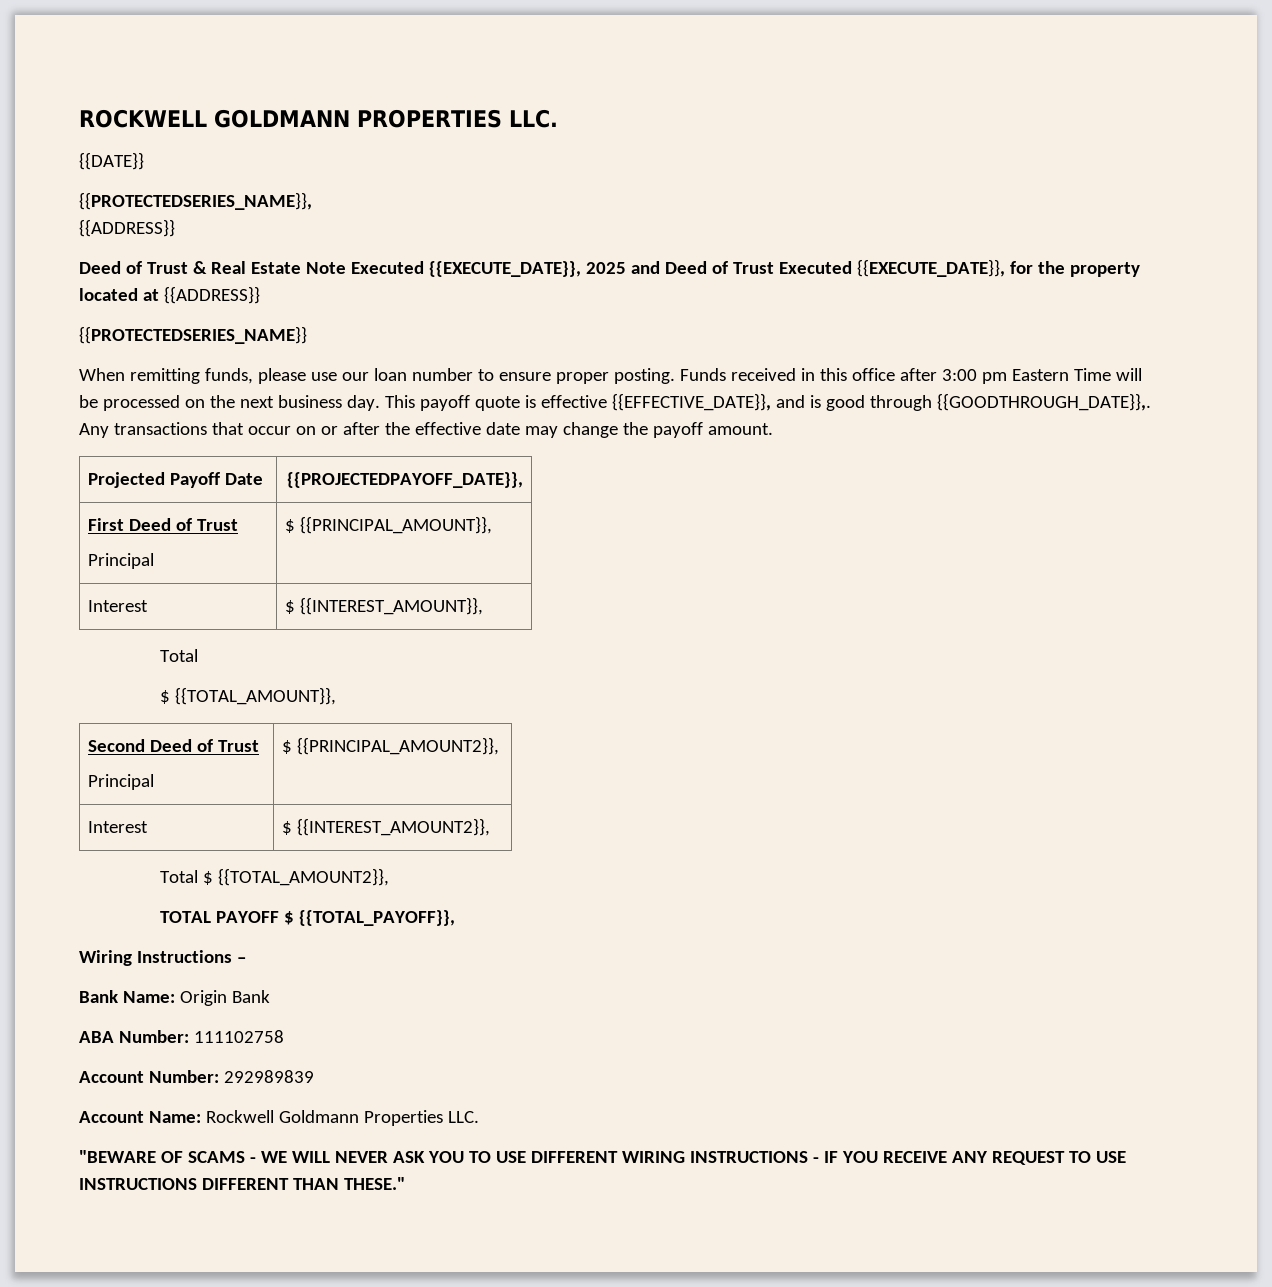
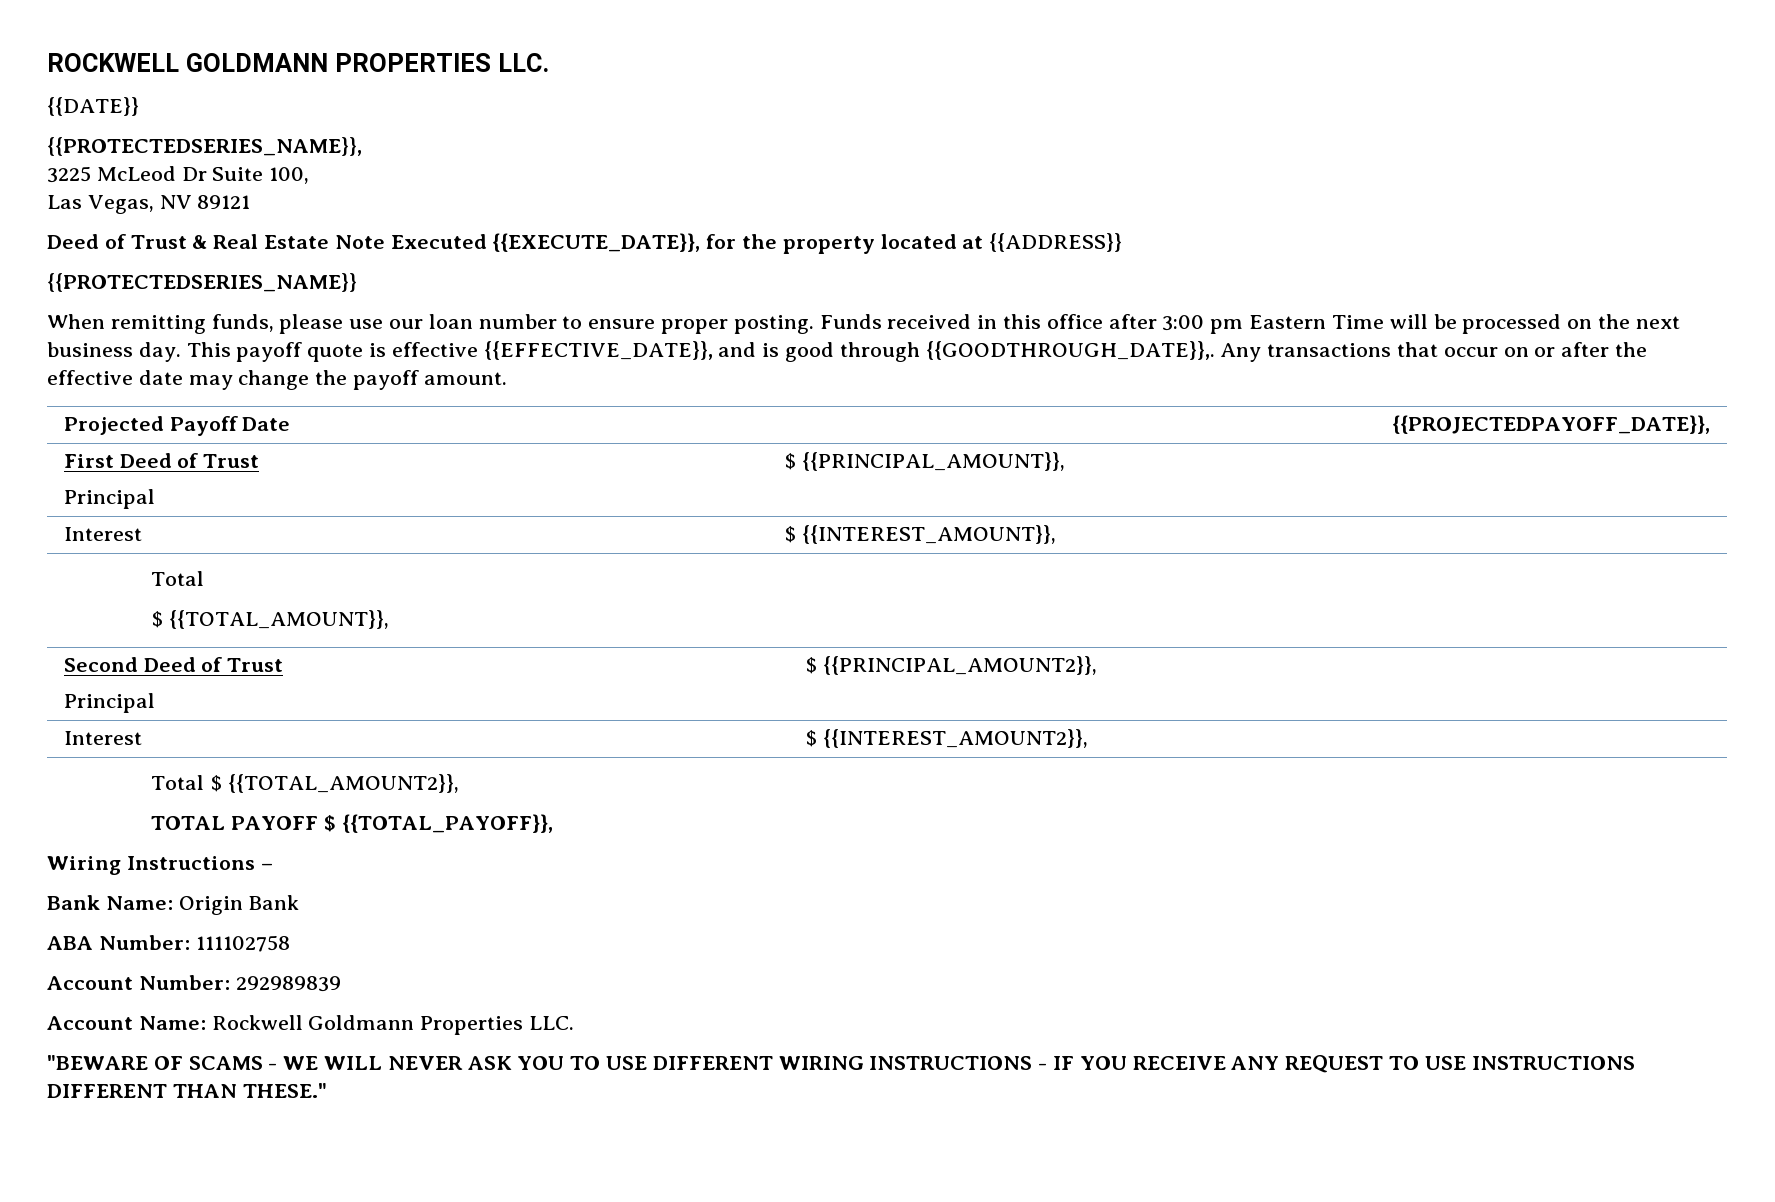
[79,219,175,237] {{ADDRESS}} -> [47,166,310,184] [47,195,251,214] 3225 McLeod Dr Suite 100, // Las Vegas, NV 89121
[585,259,1005,277] 2025 and Deed of Trust Executed {{EXECUTE_DATE}}, -> (701, 242) none

